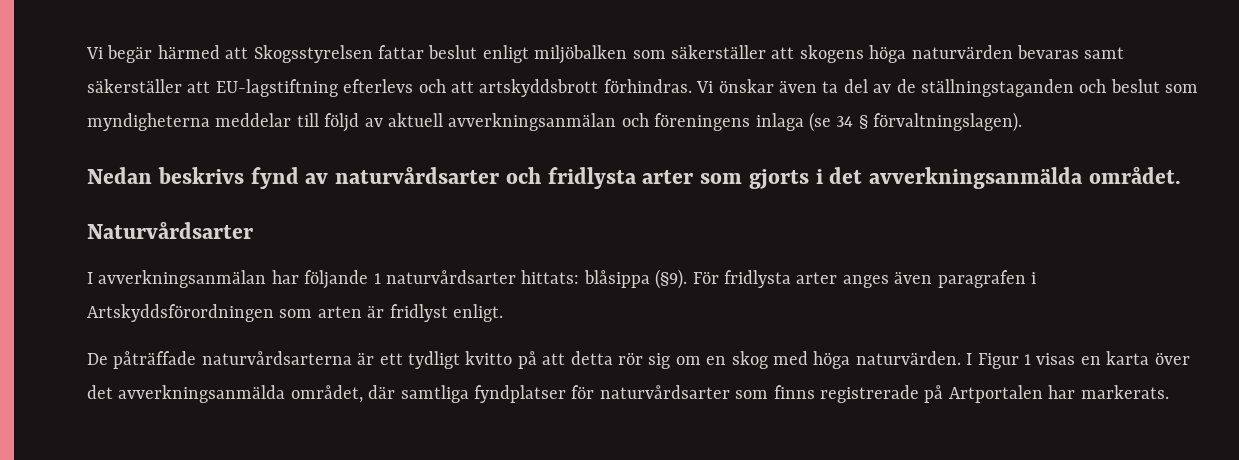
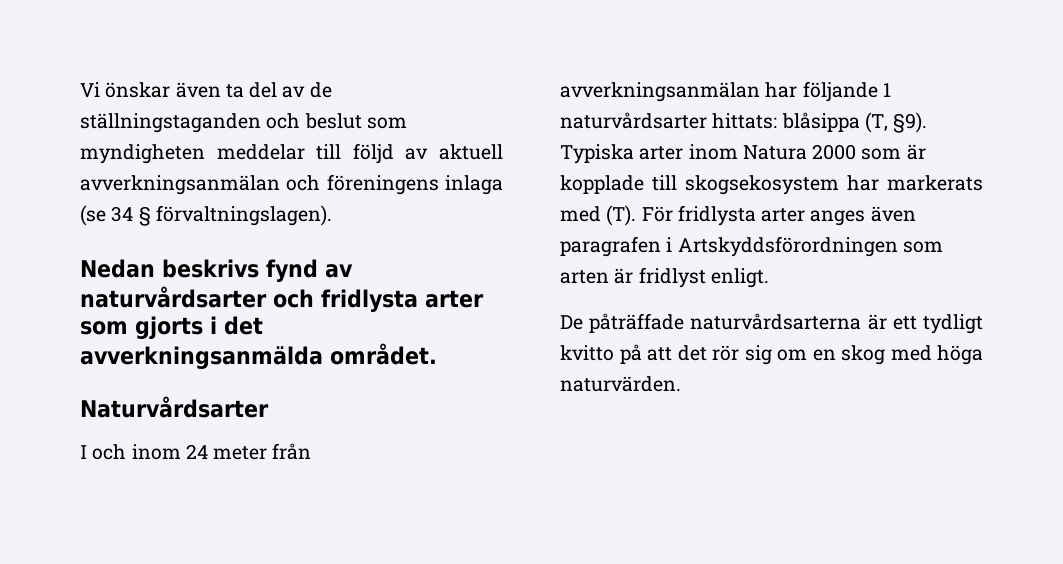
[86,45,1125,64] [87,79,714,97] Vi begär härmed att Skogsstyrelsen fattar beslut enligt miljöbalken som säkerställer att skogens höga naturvärden bevaras samt säkerställer att EU-lagstiftning efterlevs och att artskyddsbrott förhindras. Vi -> [80,82,100,97] Vi
[87,113,210,131] myndigheterna -> [80,144,205,164] myndigheten
(93, 278) none -> [92,443,312,460] och inom 24 meter från
[655,269,688,289] (§9). -> [864,112,928,133] [560,144,926,164] [560,175,983,195] [560,205,637,226] (T, §9). Typiska arter inom Natura 2000 som är kopplade till skogsekosystem har markerats med (T).
[570,351,613,365] detta -> [677,345,707,361] det
[966,351,1190,369] [87,385,1169,403] I Figur 1 visas en karta över det avverkningsanmälda området, där samtliga fyndplatser för naturvårdsarter som finns registrerade på Artportalen har markerats. -> (681, 384) none

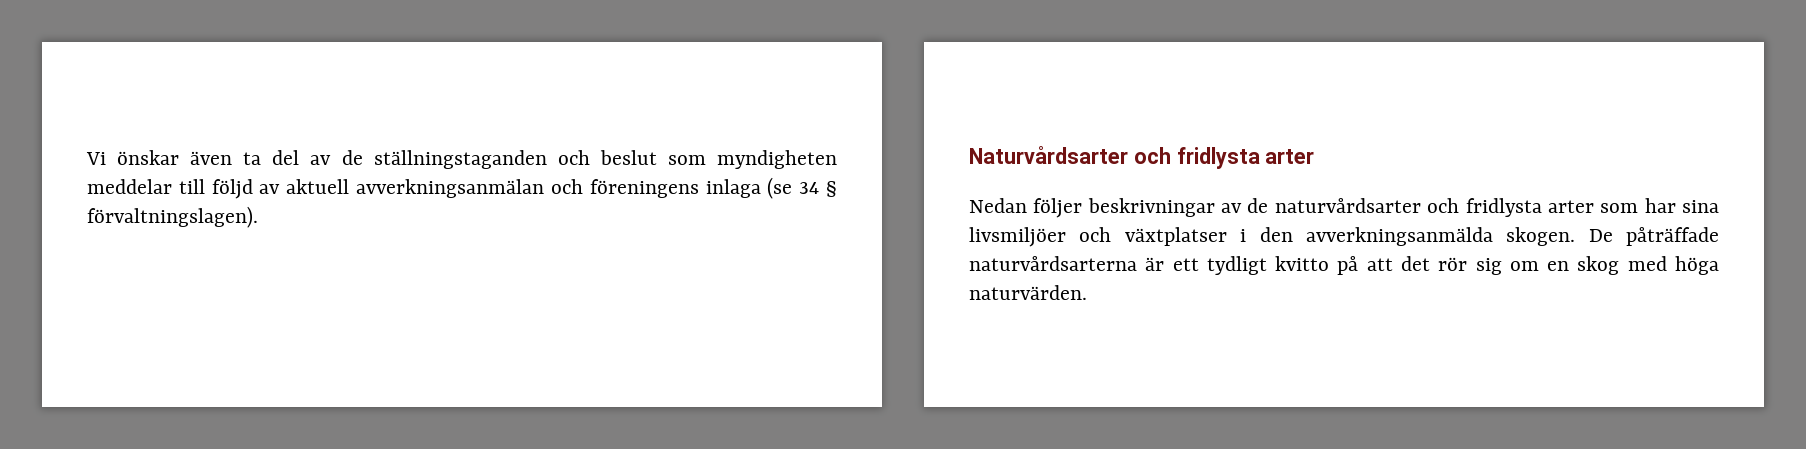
[80,259,353,282] Nedan beskrivs fynd av -> [969,146,1315,169] [969,198,1269,218] Naturvårdsarter och fridlysta arter // Nedan följer beskrivningar av de
[135,316,263,339] [80,343,437,369] [80,396,269,418] [80,443,312,460] [560,81,891,102] [560,112,928,133] [560,144,926,164] [560,175,983,195] [560,205,916,226] [560,236,943,257] [560,267,769,288] gjorts i det avverkningsanmälda området. // Naturvårdsarter // I och inom 24 meter från avverkningsanmälan har följande 1 naturvårdsarter hittats: blåsippa (T, §9). Typiska arter inom Natura 2000 som är kopplade till skogsekosystem har markerats med (T). För fridlysta arter anges även paragrafen i Artskyddsförordningen som arten är fridlyst enligt. // -> [1644,198,1719,213] [969,227,1576,247] har sina livsmiljöer och växtplatser i den avverkningsanmälda skogen.

